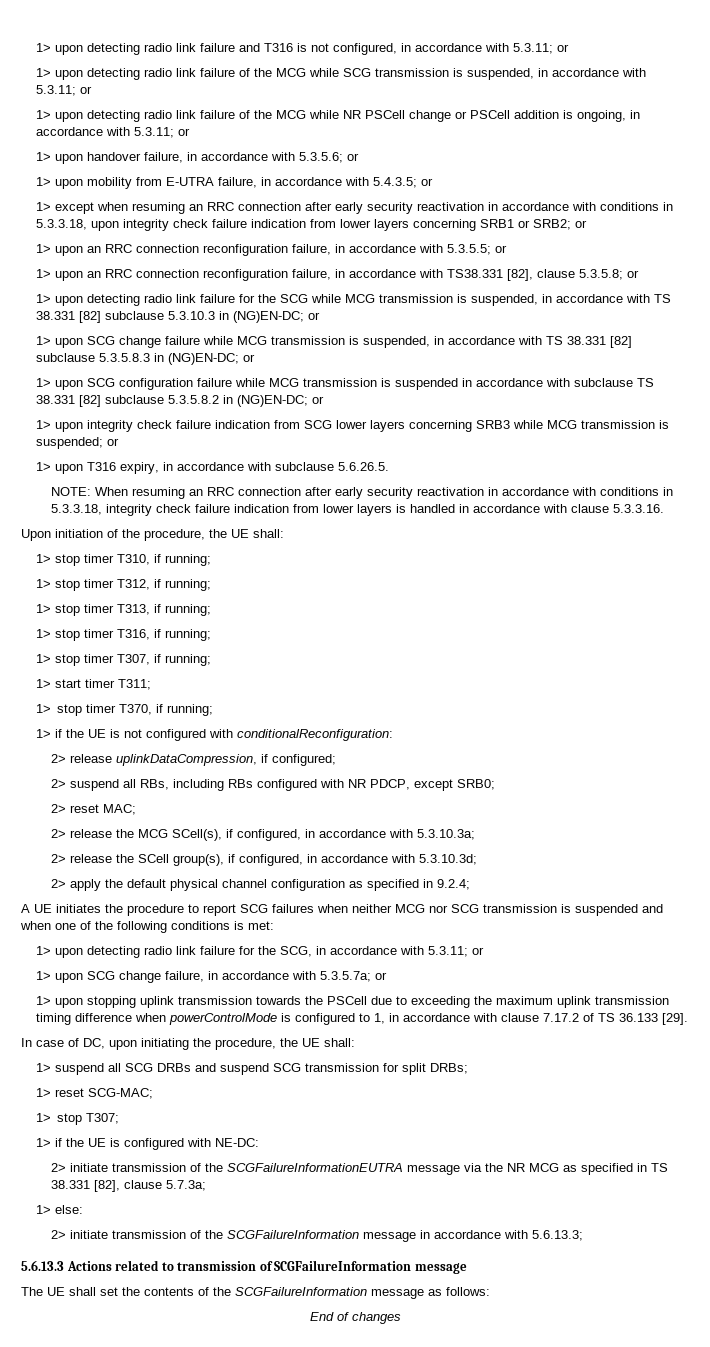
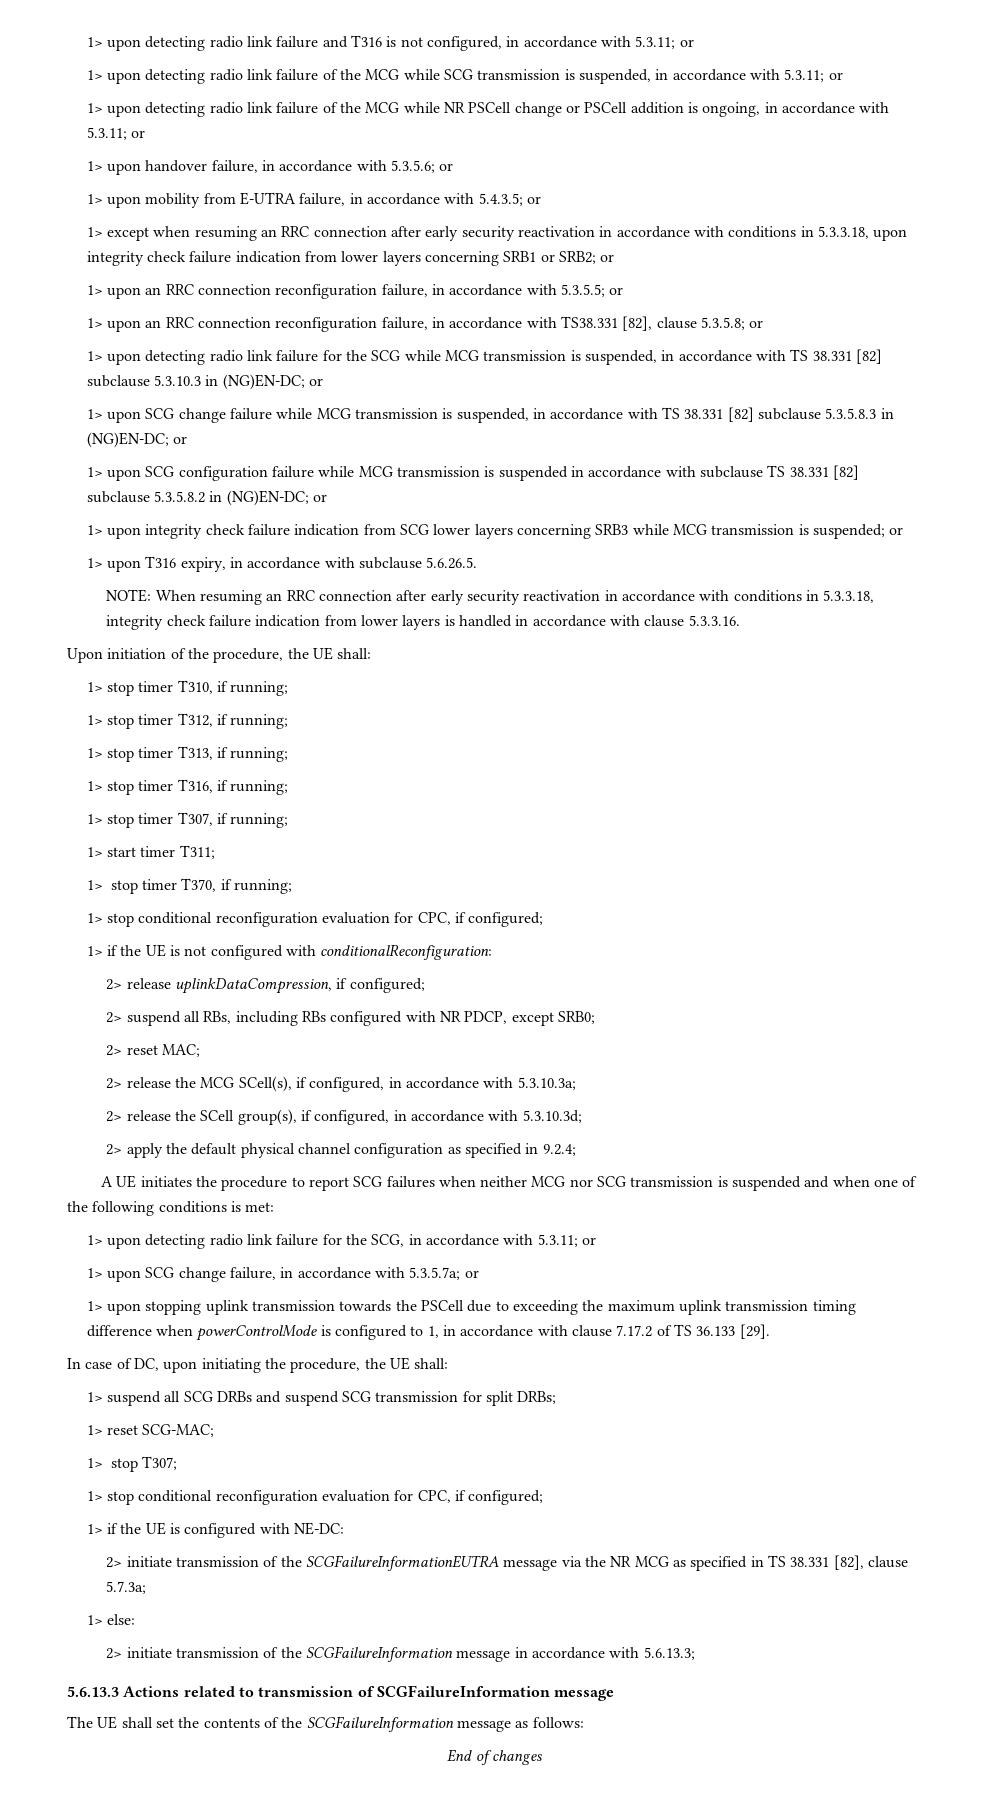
(214, 710) none -> [86,912,544,927] // 1> stop conditional reconfiguration evaluation for CPC, if configured;
(120, 1118) none -> [86,1490,544,1505] // 1> stop conditional reconfiguration evaluation for CPC, if configured;

